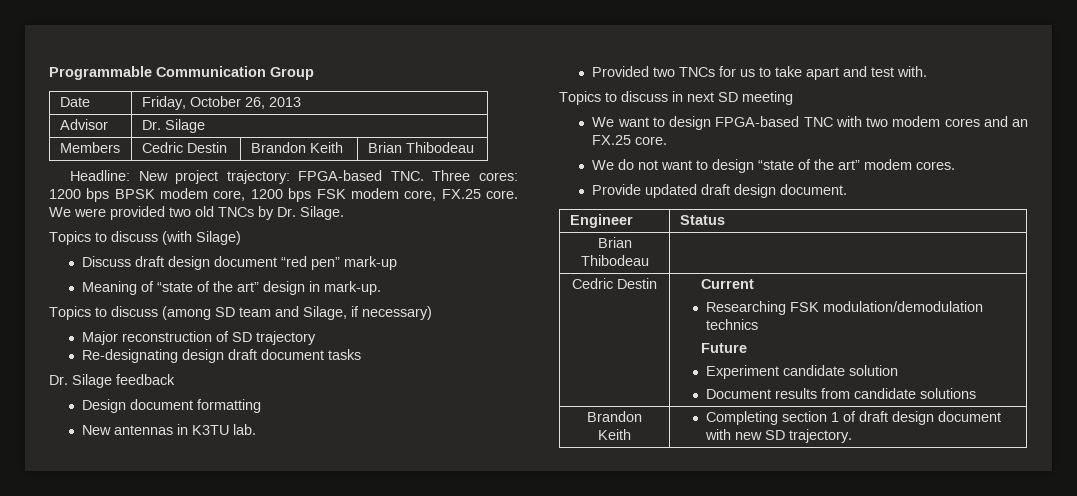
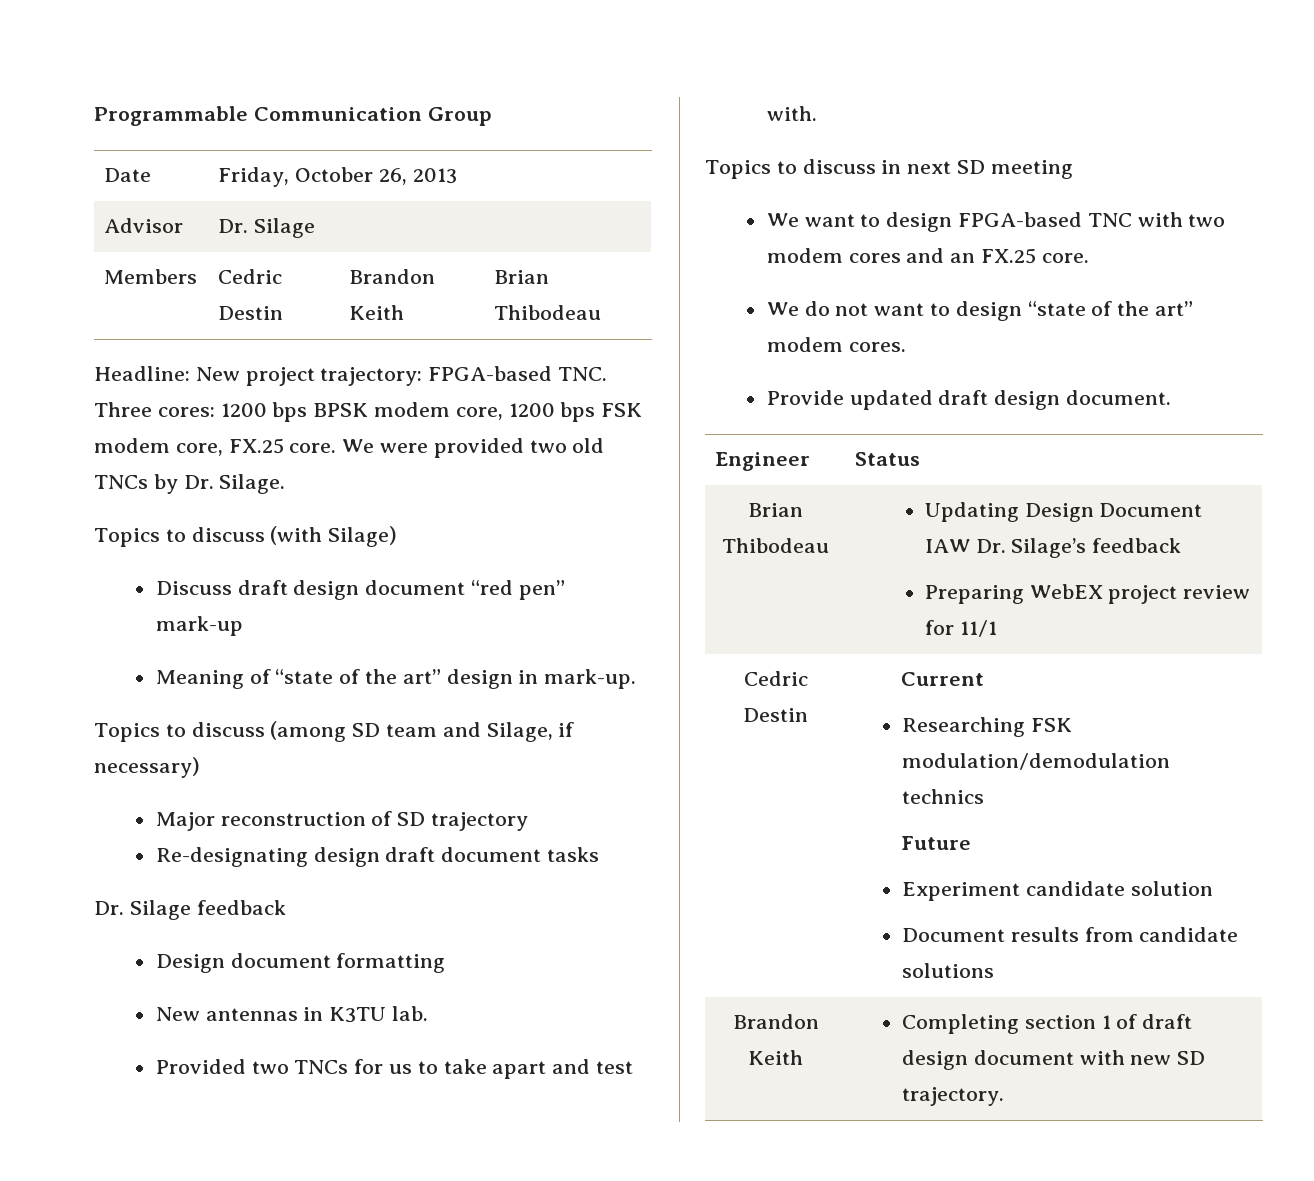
(649, 260) none -> [924,502,1203,522] [924,538,1182,558] [924,584,1251,604] [924,620,997,637] Updating Design Document IAW Dr. Silage’s feedback // Preparing WebEX project review for 11/1

